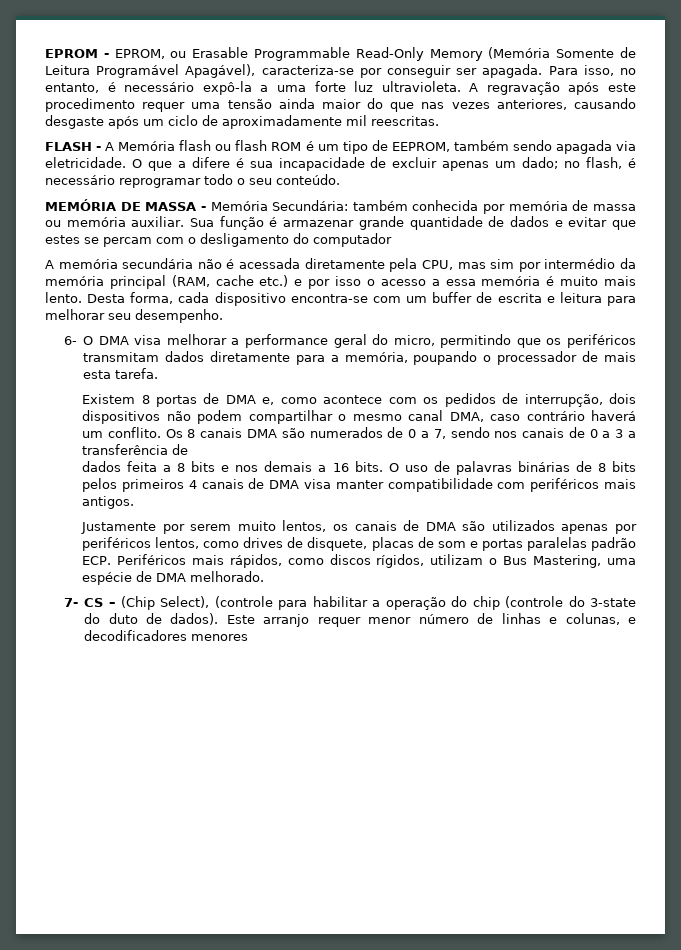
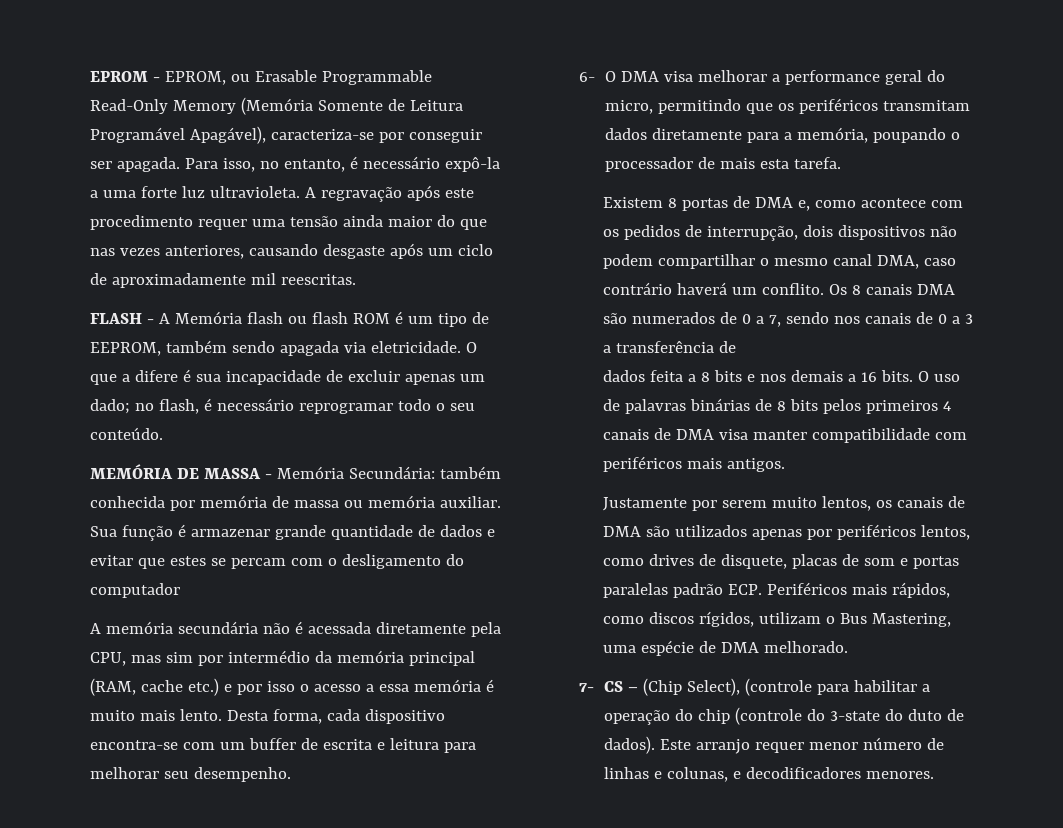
[191,634,249,641] menores -> [865,771,934,779] menores.

